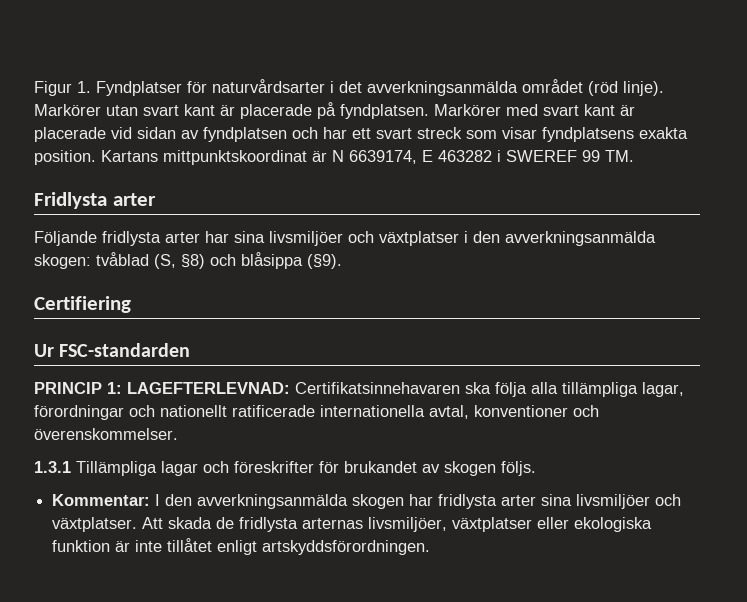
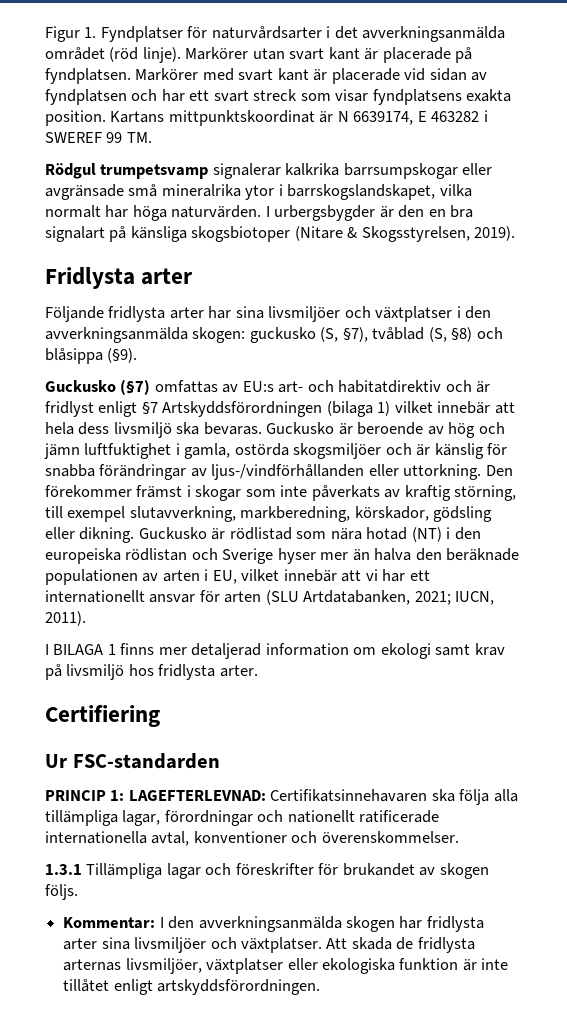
(634, 156) none -> [45,163,493,179] [45,184,472,200] [45,205,474,221] [45,226,516,242] // Rödgul trumpetsvamp signalerar kalkrika barrsumpskogar eller avgränsade små mineralrika ytor i barrskogslandskapet, vilka normalt har höga naturvärden. I urbergsbygder är den en bra signalart på känsliga skogsbiotoper (Nitare & Skogsstyrelsen, 2019).
(91, 261) none -> [249,327,368,343] guckusko (S, §7),
(342, 261) none -> [45,379,491,395] [45,401,515,417] [45,422,505,438] [44,443,508,459] [45,464,513,480] [45,485,517,501] [45,506,493,522] [45,527,481,543] [45,548,520,564] [45,569,430,585] [45,590,495,605] [45,611,86,626] [45,643,505,659] [45,664,258,680] // Guckusko (§7) omfattas av EU:s art- och habitatdirektiv och är fridlyst enligt §7 Artskyddsförordningen (bilaga 1) vilket innebär att hela dess livsmiljö ska bevaras. Guckusko är beroende av hög och jämn luftfuktighet i gamla, ostörda skogsmiljöer och är känslig för snabba förändringar av ljus-/vindförhållanden eller uttorkning. Den förekommer främst i skogar som inte påverkats av kraftig störning, till exempel slutavverkning, markberedning, körskador, gödsling eller dikning. Guckusko är rödlistad som nära hotad (NT) i den europeiska rödlistan och Sverige hyser mer än halva den beräknade populationen av arten i EU, vilket innebär att vi har ett internationellt ansvar för arten (SLU Artdatabanken, 2021; IUCN, 2011). // I BILAGA 1 finns mer detaljerad information om ekologi samt krav på livsmiljö hos fridlysta arter.

